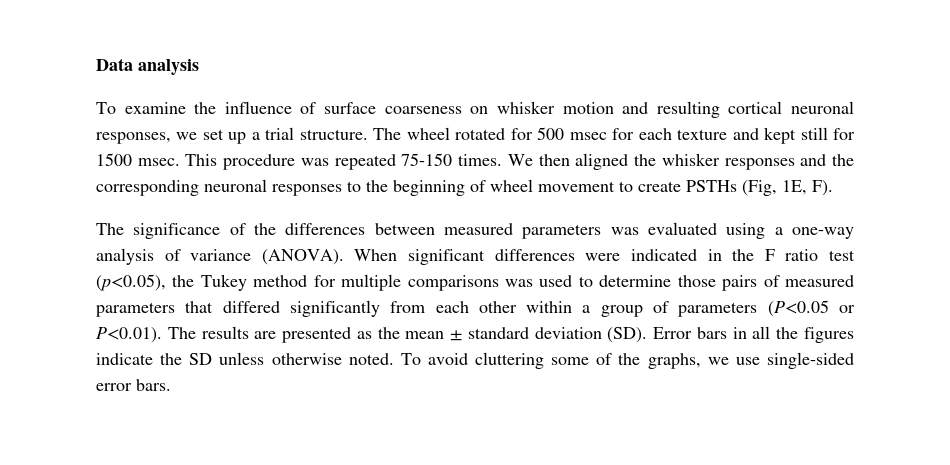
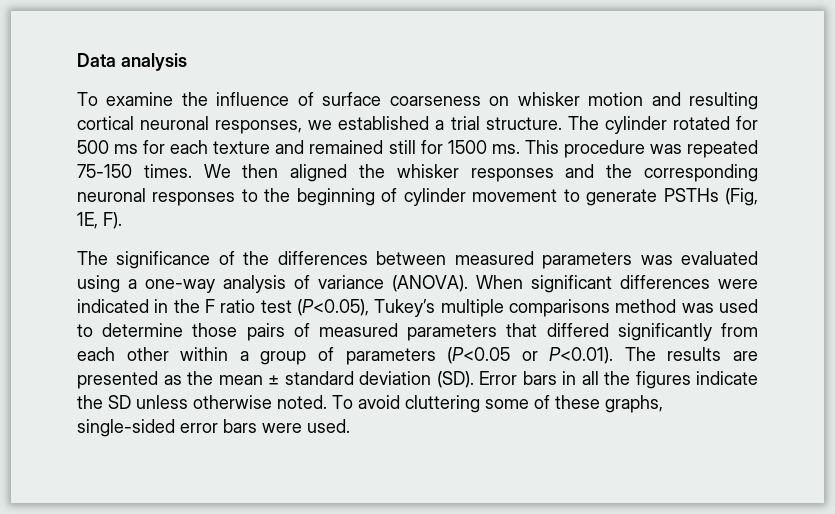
[202,129,247,144] set up -> [338,116,430,130] established
[406,127,450,140] wheel -> [604,116,667,134] cylinder
[569,132,607,140] msec -> [114,144,139,154] ms
[764,127,797,144] kept -> [309,140,384,154] remained
[137,158,180,166] msec. -> [491,144,520,154] ms.
[490,179,533,192] wheel -> [403,188,466,206] cylinder
[638,181,681,192] create -> [586,189,658,206] generate
[96,274,336,291] (p<0.05), the Tukey method for -> [297,299,436,317] (P<0.05), Tukey’s
(499, 283) none -> [615,299,677,313] method
[618,352,854,369] [96,379,171,391] the graphs, we use single-sided error bars. -> [555,395,663,413] [77,419,350,437] these graphs, single-sided error bars were used.

